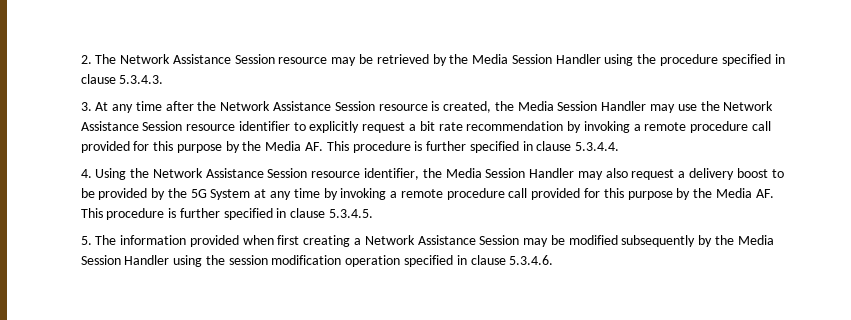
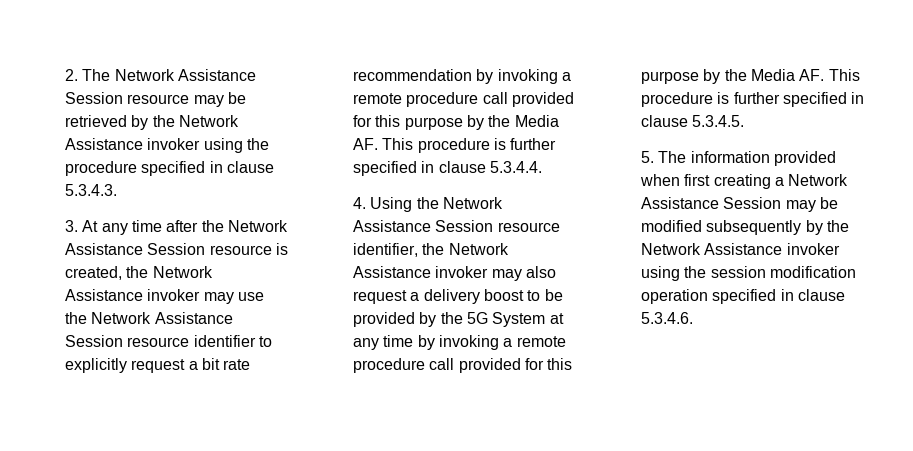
[472,54,601,64] Media Session Handler -> [179,115,240,127] [65,138,201,150] Network Assistance invoker
[517,101,647,111] Media Session Handler -> [152,266,213,278] [65,289,201,301] Network Assistance invoker
[445,168,575,178] Media Session Handler -> [448,243,509,255] [353,266,489,278] Network Assistance invoker
[737,235,774,245] [80,255,170,265] Media Session Handler -> [641,243,840,255] Network Assistance invoker

